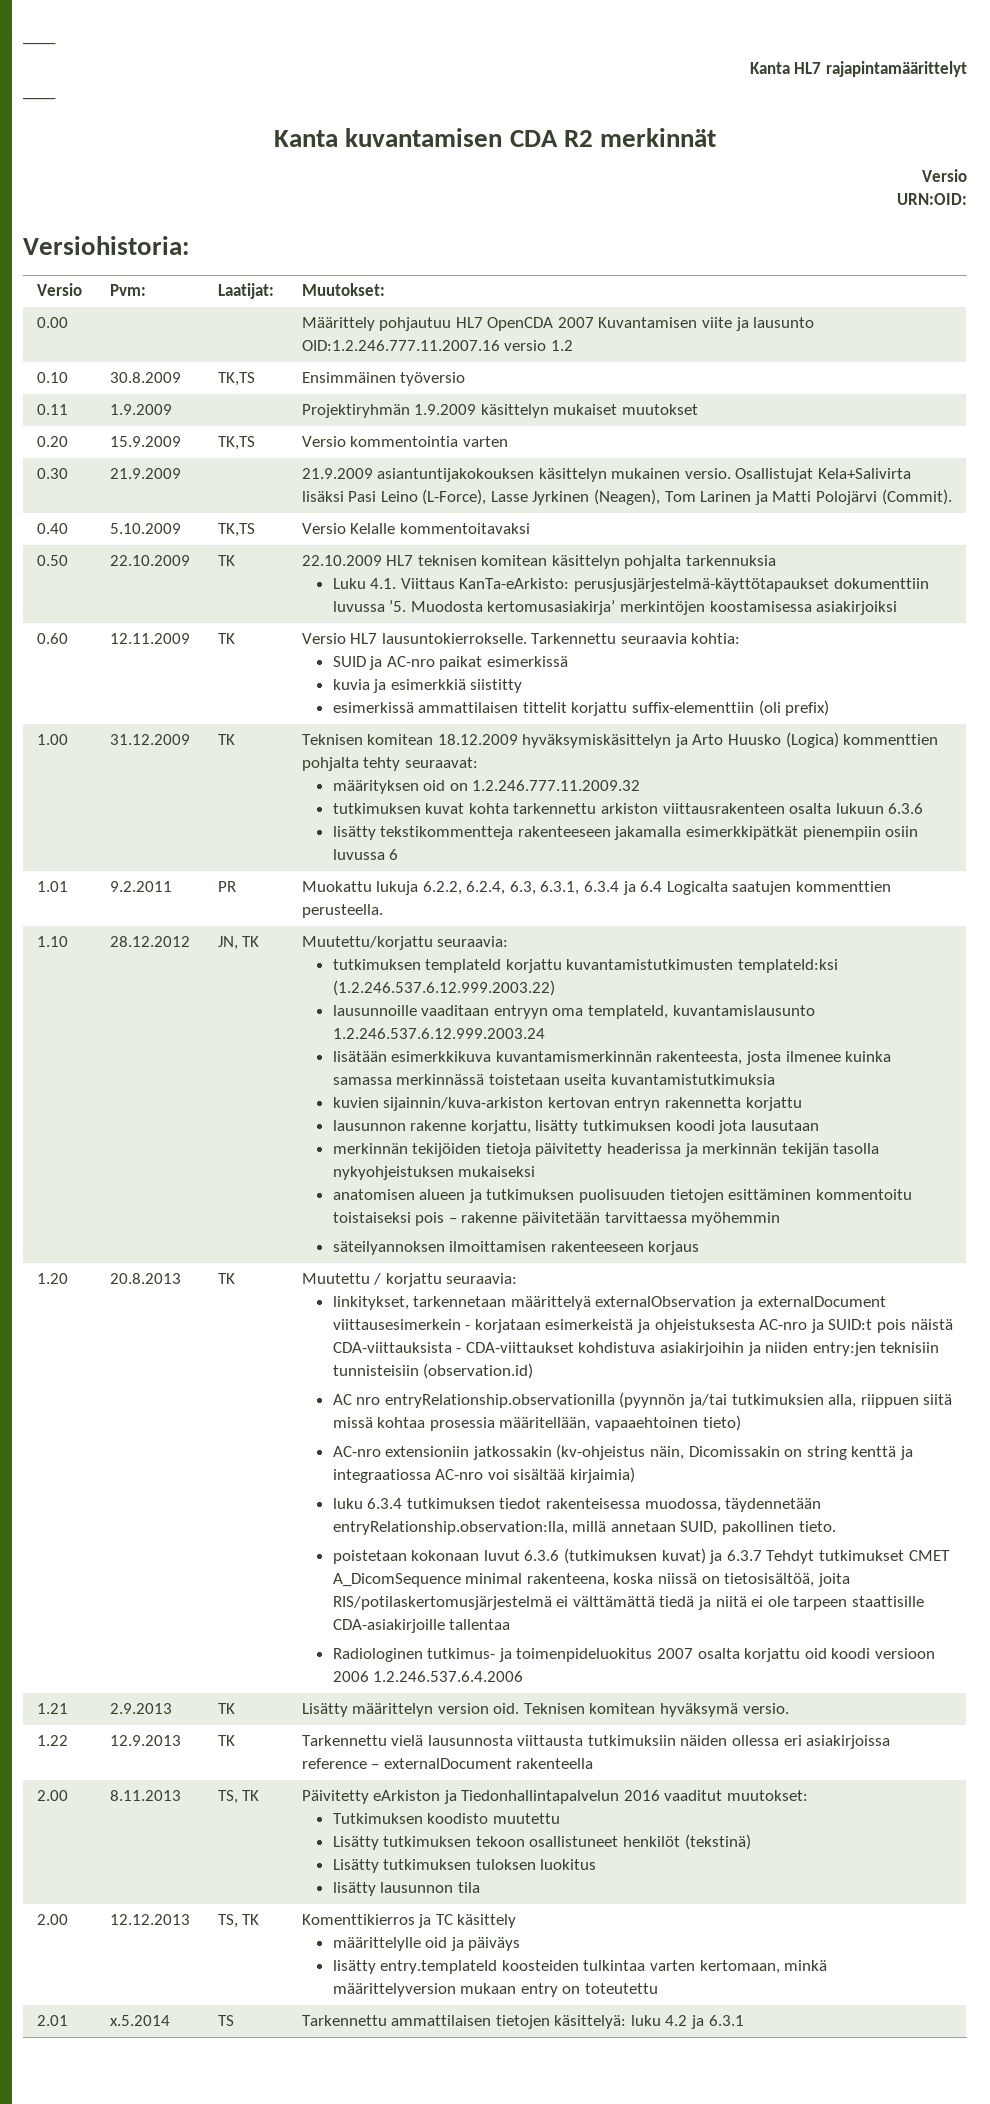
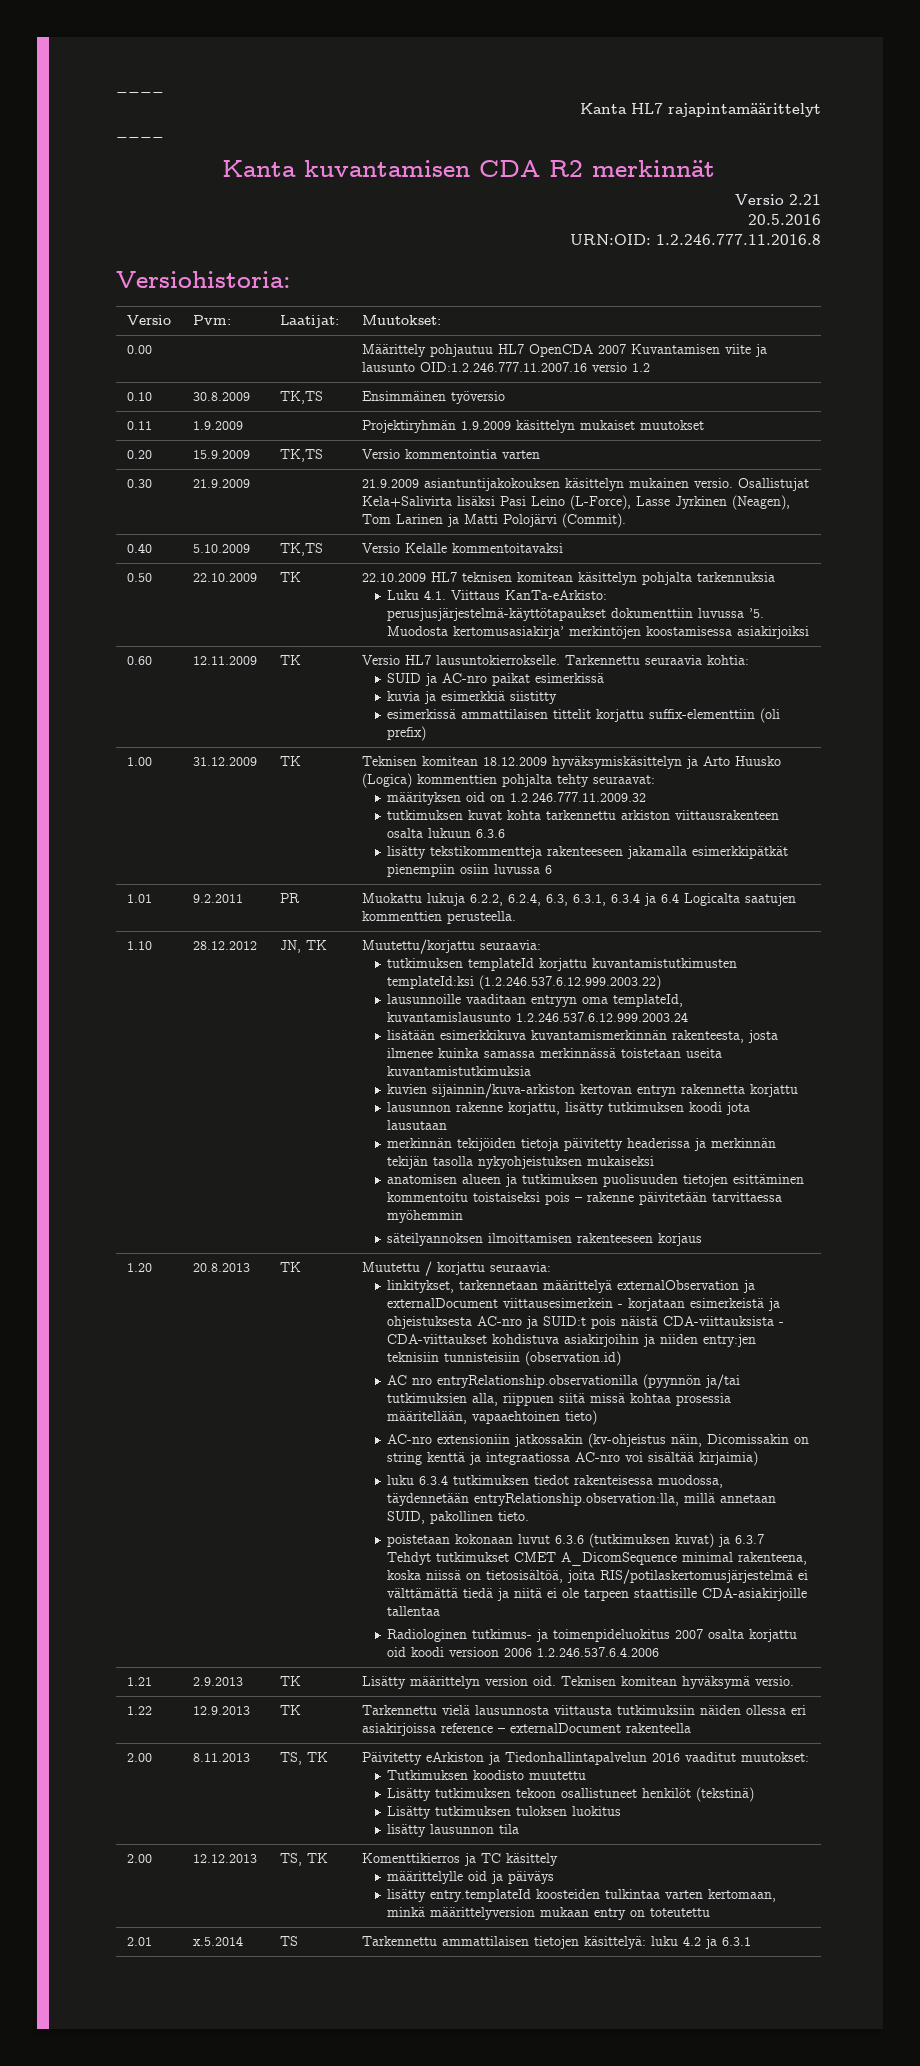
(967, 175) none -> [789,194,821,205] [748,214,821,225] 2.21 // 20.5.2016
(967, 199) none -> [656,234,821,245] 1.2.246.777.11.2016.8

